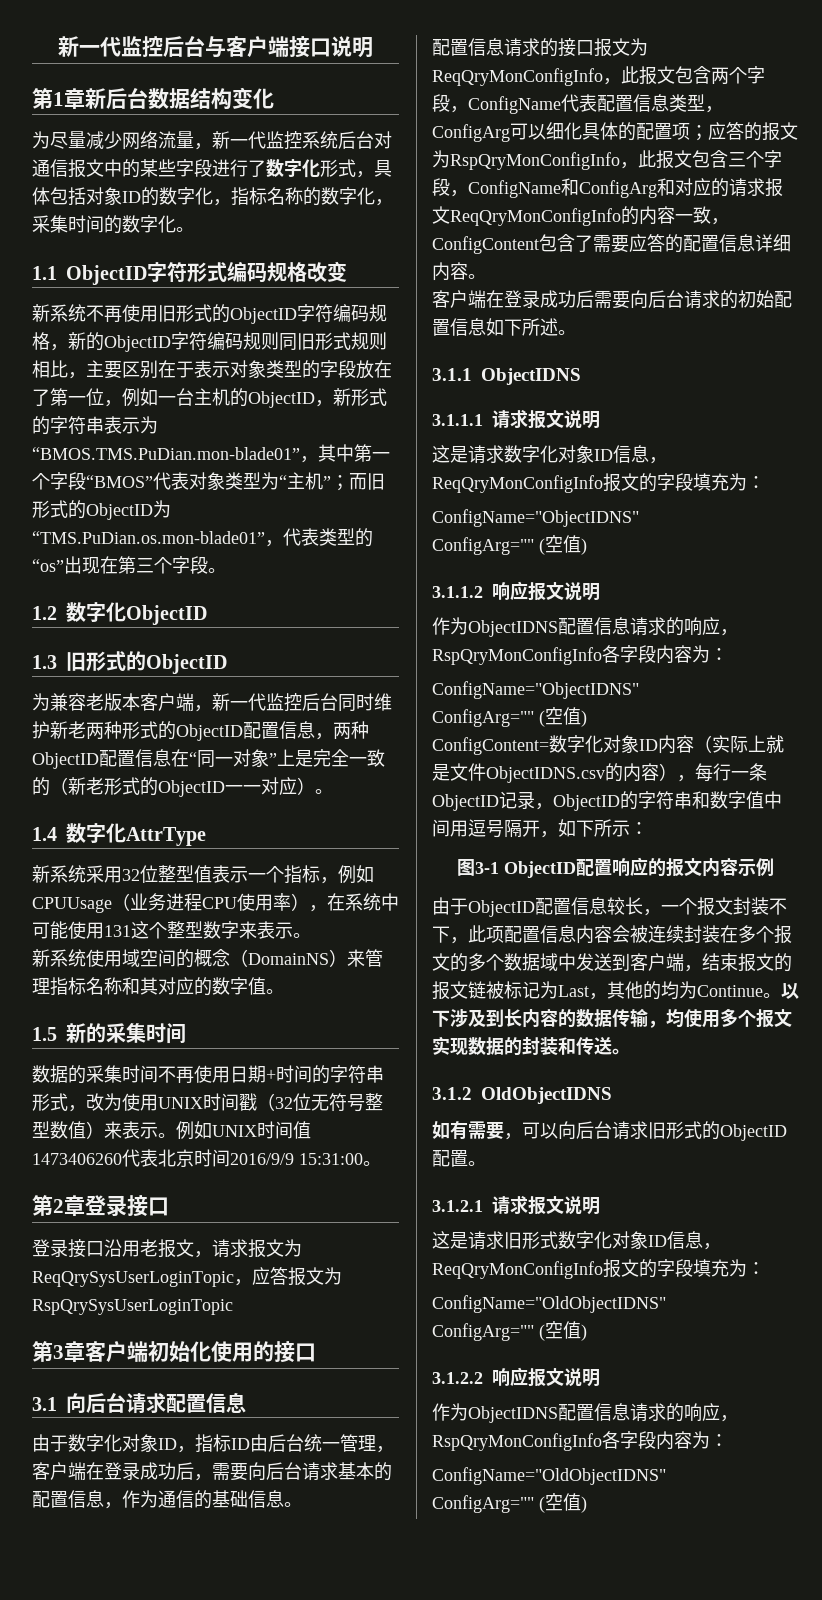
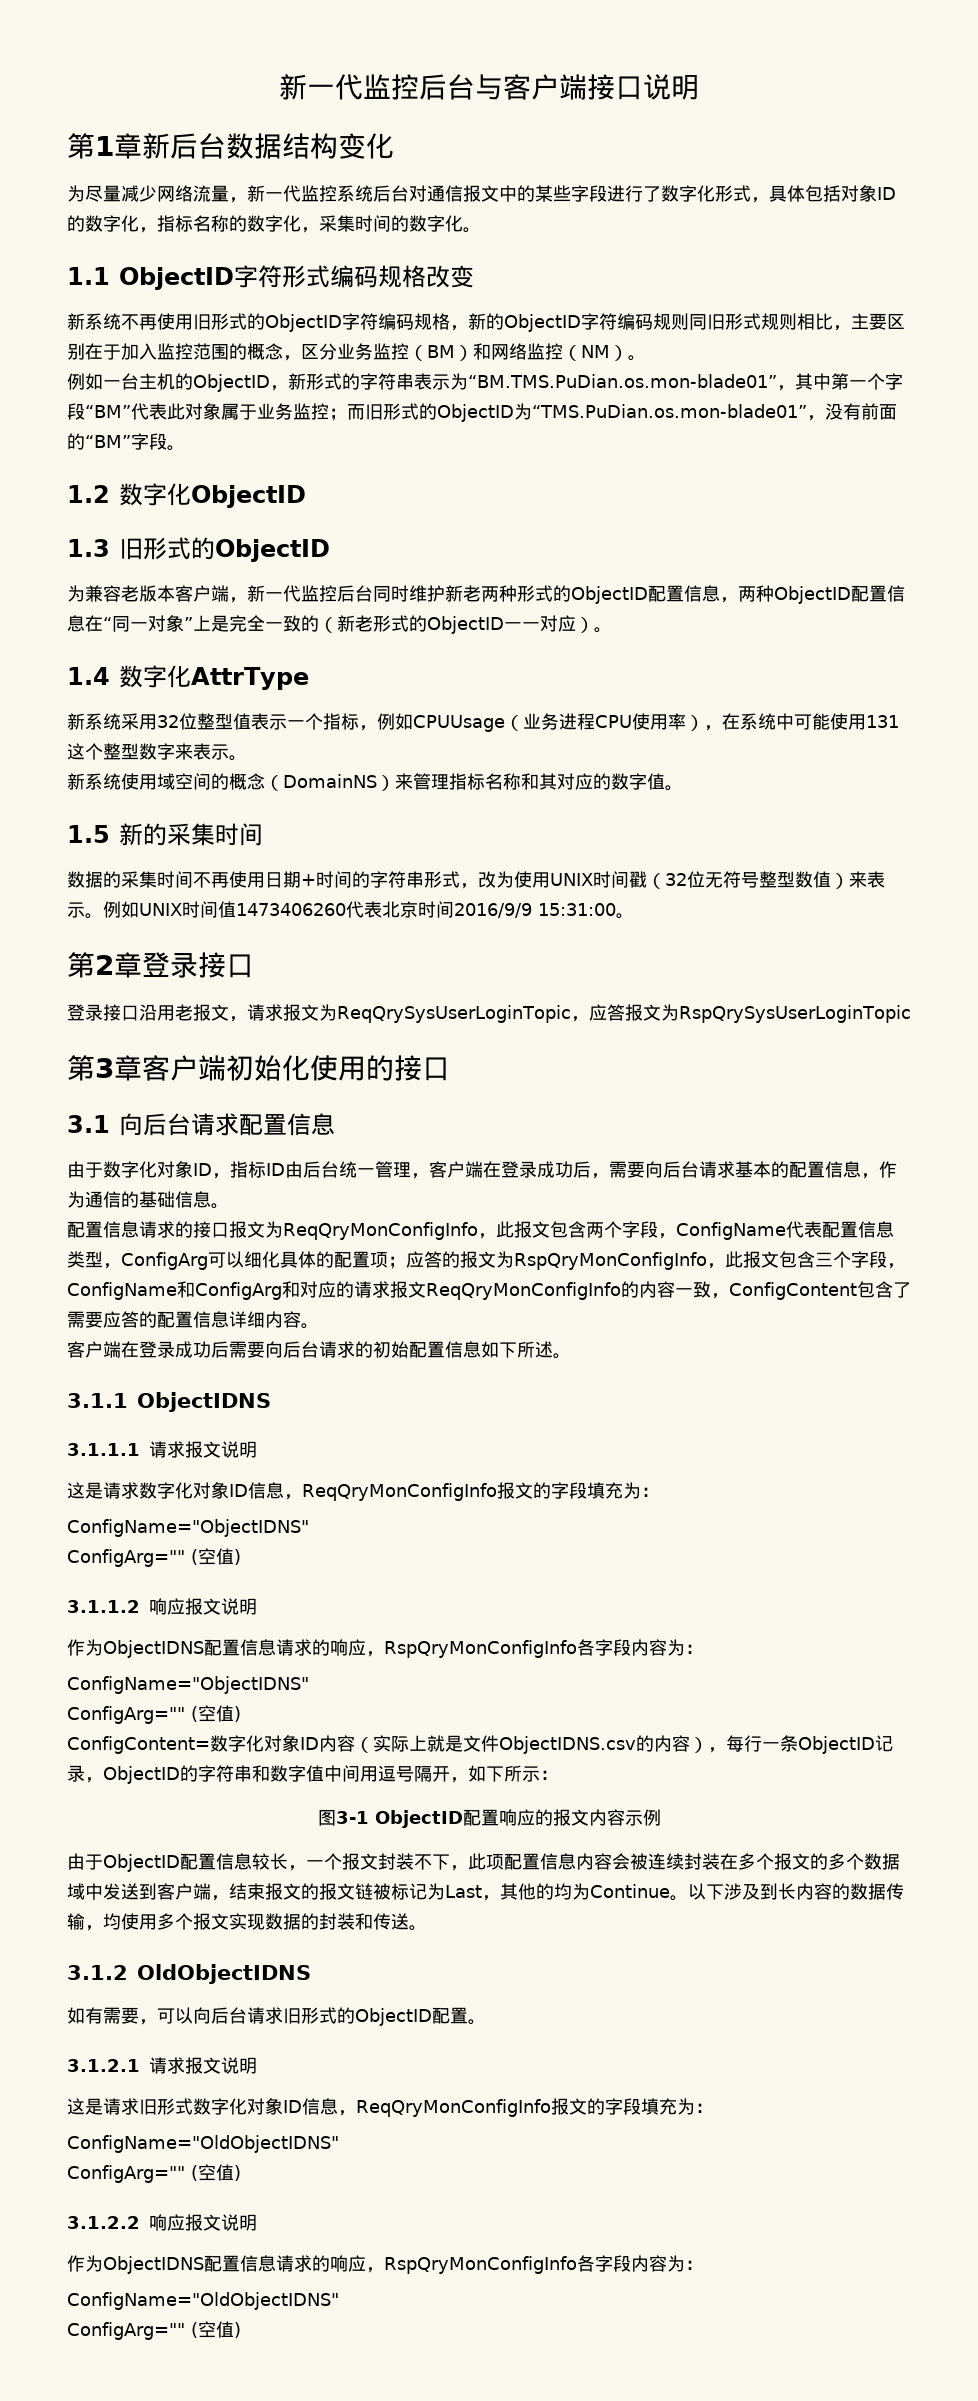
[194,360,392,379] [32,388,122,407] 表示对象类型的字段放在了第一位， -> [121,343,646,361] 加入监控范围的概念，区分业务监控（BM）和网络监控（NM）。 //
[32,447,300,460] “BMOS.TMS.PuDian.mon-blade01” -> [468,374,777,388] “BM.TMS.PuDian.os.mon-blade01”
[86,472,331,490] “BMOS”代表对象类型为“主机” -> [85,403,329,420] “BM”代表此对象属于业务监控
[283,528,373,547] [32,556,172,574] 代表类型的“os”出现在第三个 -> [825,403,897,420] [67,433,131,450] 没有前面的“BM”

